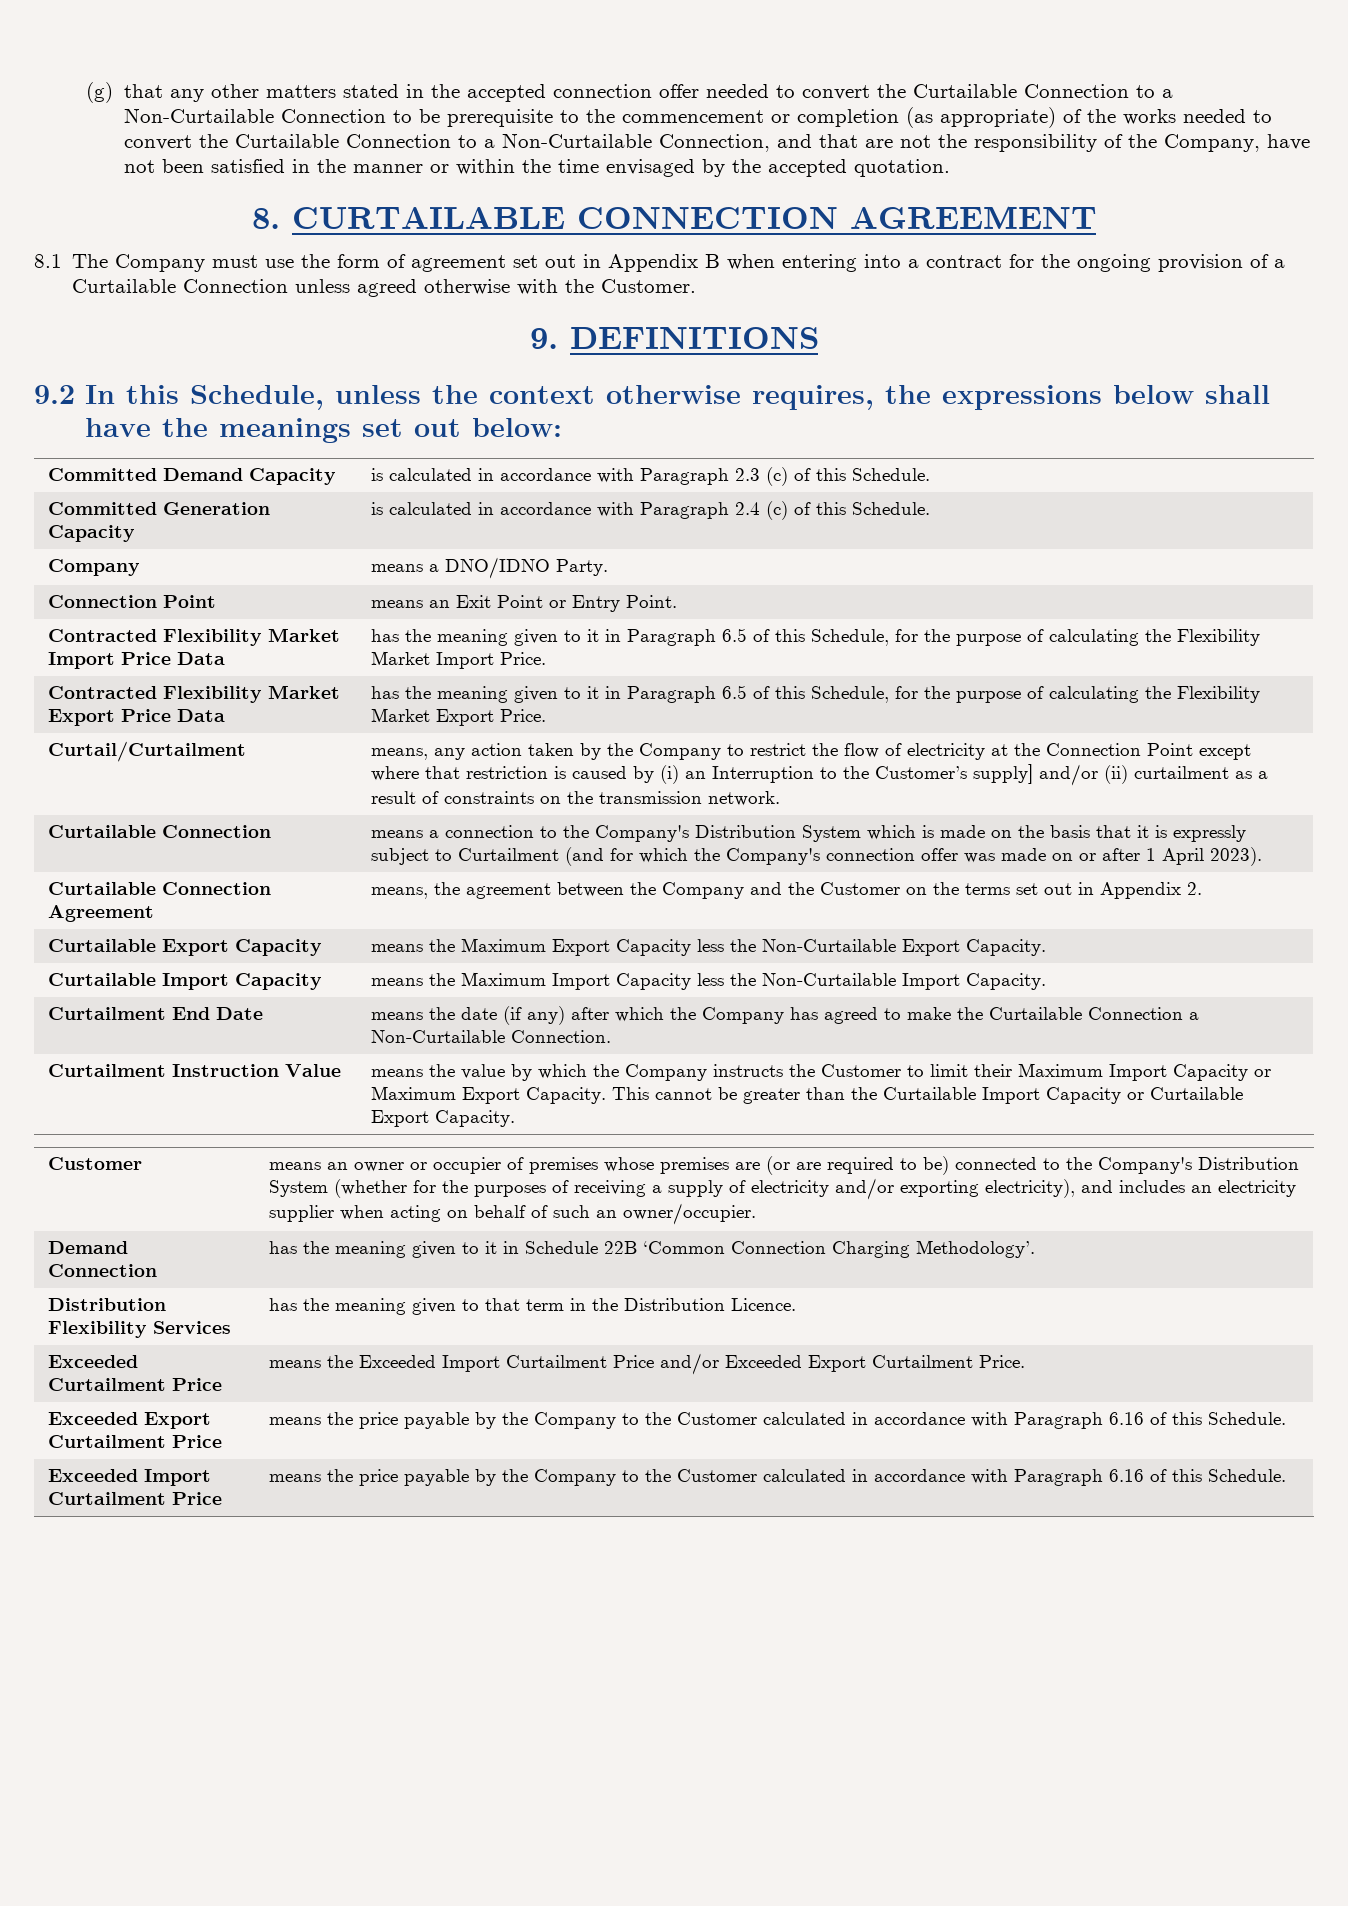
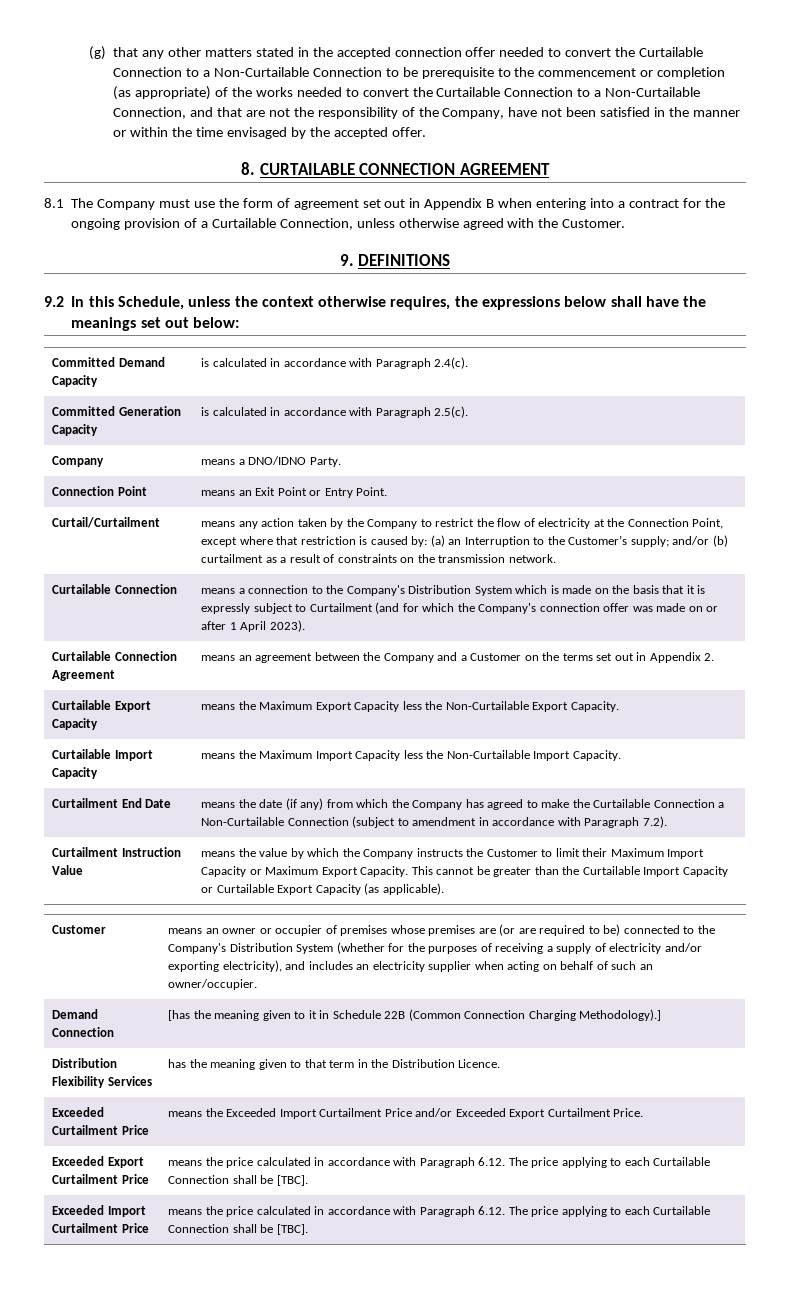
[853,159,950,177] quotation. -> [391,127,426,137] offer.
[183,279,511,297] Connection unless agreed otherwise -> [279,218,504,230] Connection, unless otherwise agreed
[734,467,930,486] 2.3 (c) of this Schedule. -> [434,357,469,369] 2.4(c).
[734,501,930,520] 2.4 (c) of this Schedule. -> [434,406,469,418] 2.5(c).
[47,628,340,646] [47,652,225,669] [370,628,1260,646] [370,651,546,669] [47,685,340,703] [47,709,225,726] [370,685,1260,703] [370,708,546,726] // Contracted Flexibility Market Import Price Data | has the meaning given to it in Paragraph 6.5 of this Schedule, for the purpose of calculating the Flexibility Market Import Price. // Contracted Flexibility Market Export Price Data | has the meaning given to it in Paragraph 6.5 of this Schedule, for the purpose of calculating the Flexibility Market Export Price. -> (388, 491) none
[370,748,428,760] means, -> [201,521,236,527] means
[1146,743,1193,756] Point -> [692,518,724,529] Point,
[632,765,679,784] by (i) -> [411,535,445,547] by: (a)
[972,764,1128,786] supply] and/or (ii) -> [630,535,728,547] supply; and/or (b)
[370,882,460,899] means, the -> [201,655,252,661] means an
[787,882,814,895] the -> [460,655,467,661] a
[570,1007,609,1020] after -> [326,799,353,808] from
[510,1030,611,1043] Connection. -> [287,816,667,828] Connection (subject to amendment in accordance with Paragraph 7.2).
[434,1110,515,1127] Capacity. -> [315,883,444,895] Capacity (as applicable).
[268,1241,297,1254] has -> [168,1010,191,1021] [has
[642,1241,725,1254] ‘Common -> [408,1009,461,1021] (Common
[915,1240,1035,1258] Methodology’. -> [579,1009,662,1021] Methodology).]
[403,1412,1286,1429] payable by the Company to the Customer calculated in accordance with Paragraph 6.16 of this Schedule. -> [256,1157,711,1168] [168,1175,308,1186] calculated in accordance with Paragraph 6.12. The price applying to each Curtailable Connection shall be [TBC].
[403,1469,1286,1486] payable by the Company to the Customer calculated in accordance with Paragraph 6.16 of this Schedule. -> [256,1206,711,1217] [168,1224,308,1235] calculated in accordance with Paragraph 6.12. The price applying to each Curtailable Connection shall be [TBC].

